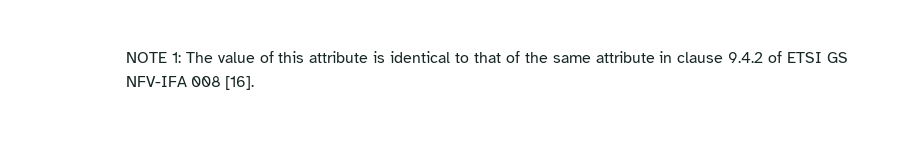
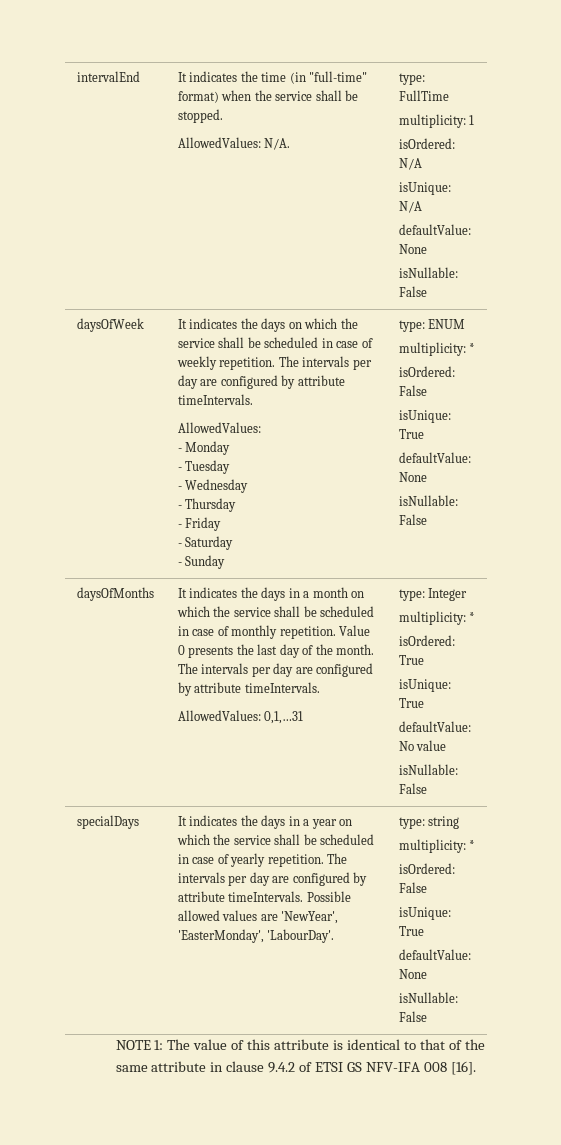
(125, 57) none -> [76,71,140,82] [177,71,368,84] [177,90,359,103] [177,109,223,123] [177,137,291,150] [398,73,425,85] [398,90,449,101] [398,114,475,128] [398,138,455,149] [398,158,422,170] [398,182,451,195] [398,201,422,213] [398,224,471,235] [398,244,427,254] [398,267,458,278] [398,286,427,297] [76,318,144,332] [177,318,358,332] [177,337,373,348] [176,356,372,370] [177,375,345,389] [177,394,253,405] [177,422,261,433] [177,441,231,455] [177,460,231,474] [177,479,249,493] [177,498,237,512] [177,517,222,531] [177,536,234,550] [177,555,226,569] [398,319,466,332] [398,342,476,356] [398,366,455,377] [398,385,427,396] [398,410,451,423] [398,429,424,439] [398,452,471,463] [398,472,427,482] [398,495,458,506] [398,514,427,525] [76,587,154,601] [177,587,365,601] [176,606,375,617] [177,625,371,639] [177,644,375,658] [177,663,374,677] [177,682,320,696] [177,710,304,724] [398,588,468,601] [398,611,476,625] [398,635,455,646] [398,655,424,665] [398,679,451,692] [398,698,424,708] [398,721,471,732] [398,740,447,751] [398,764,458,775] [398,783,427,794] [76,815,139,829] [177,815,353,829] [176,834,375,845] [177,853,348,867] [177,872,368,886] [177,891,351,902] [177,910,339,924] [177,929,335,943] [398,816,460,829] [398,839,476,853] [398,863,455,874] [398,882,427,893] [398,907,451,920] [398,926,424,936] [398,949,471,960] [398,969,427,979] [398,992,458,1003] [398,1011,427,1022] intervalEnd | It indicates the time (in "full-time" format) when the service shall be stopped. // AllowedValues: N/A. | type: FullTime // multiplicity: 1 // isOrdered: N/A // isUnique: N/A // defaultValue: None // isNullable: False // daysOfWeek | It indicates the days on which the service shall be scheduled in case of weekly repetition. The intervals per day are configured by attribute timeIntervals. // AllowedValues: // - Monday // - Tuesday // - Wednesday // - Thursday // - Friday // - Saturday // - Sunday | type: ENUM // multiplicity: * // isOrdered: False // isUnique: True // defaultValue: None // isNullable: False // daysOfMonths | It indicates the days in a month on which the service shall be scheduled in case of monthly repetition. Value 0 presents the last day of the month. The intervals per day are configured by attribute timeIntervals. // AllowedValues: 0,1,…31 | type: Integer // multiplicity: * // isOrdered: True // isUnique: True // defaultValue: No value // isNullable: False // specialDays | It indicates the days in a year on which the service shall be scheduled in case of yearly repetition. The intervals per day are configured by attribute timeIntervals. Possible allowed values are 'NewYear', 'EasterMonday', 'LabourDay'. | type: string // multiplicity: * // isOrdered: False // isUnique: True // defaultValue: None // isNullable: False //

